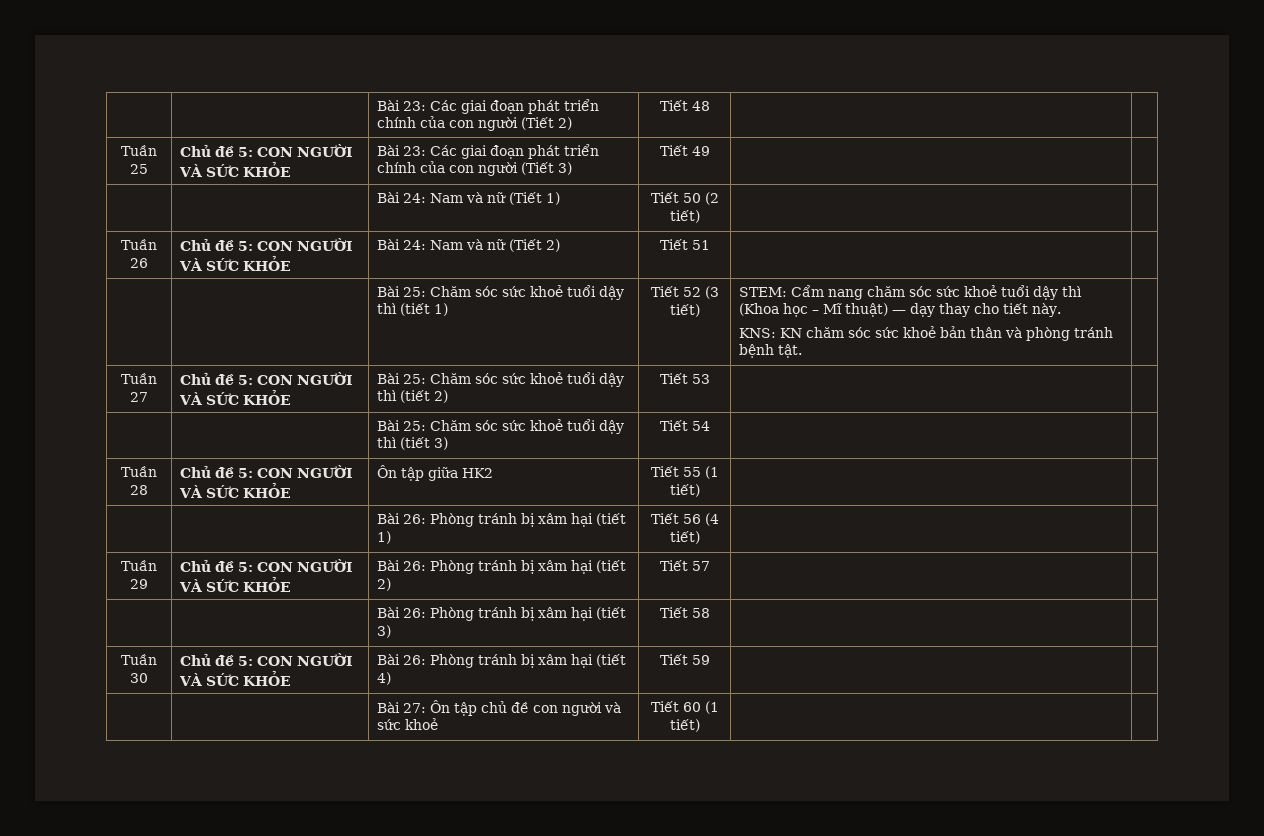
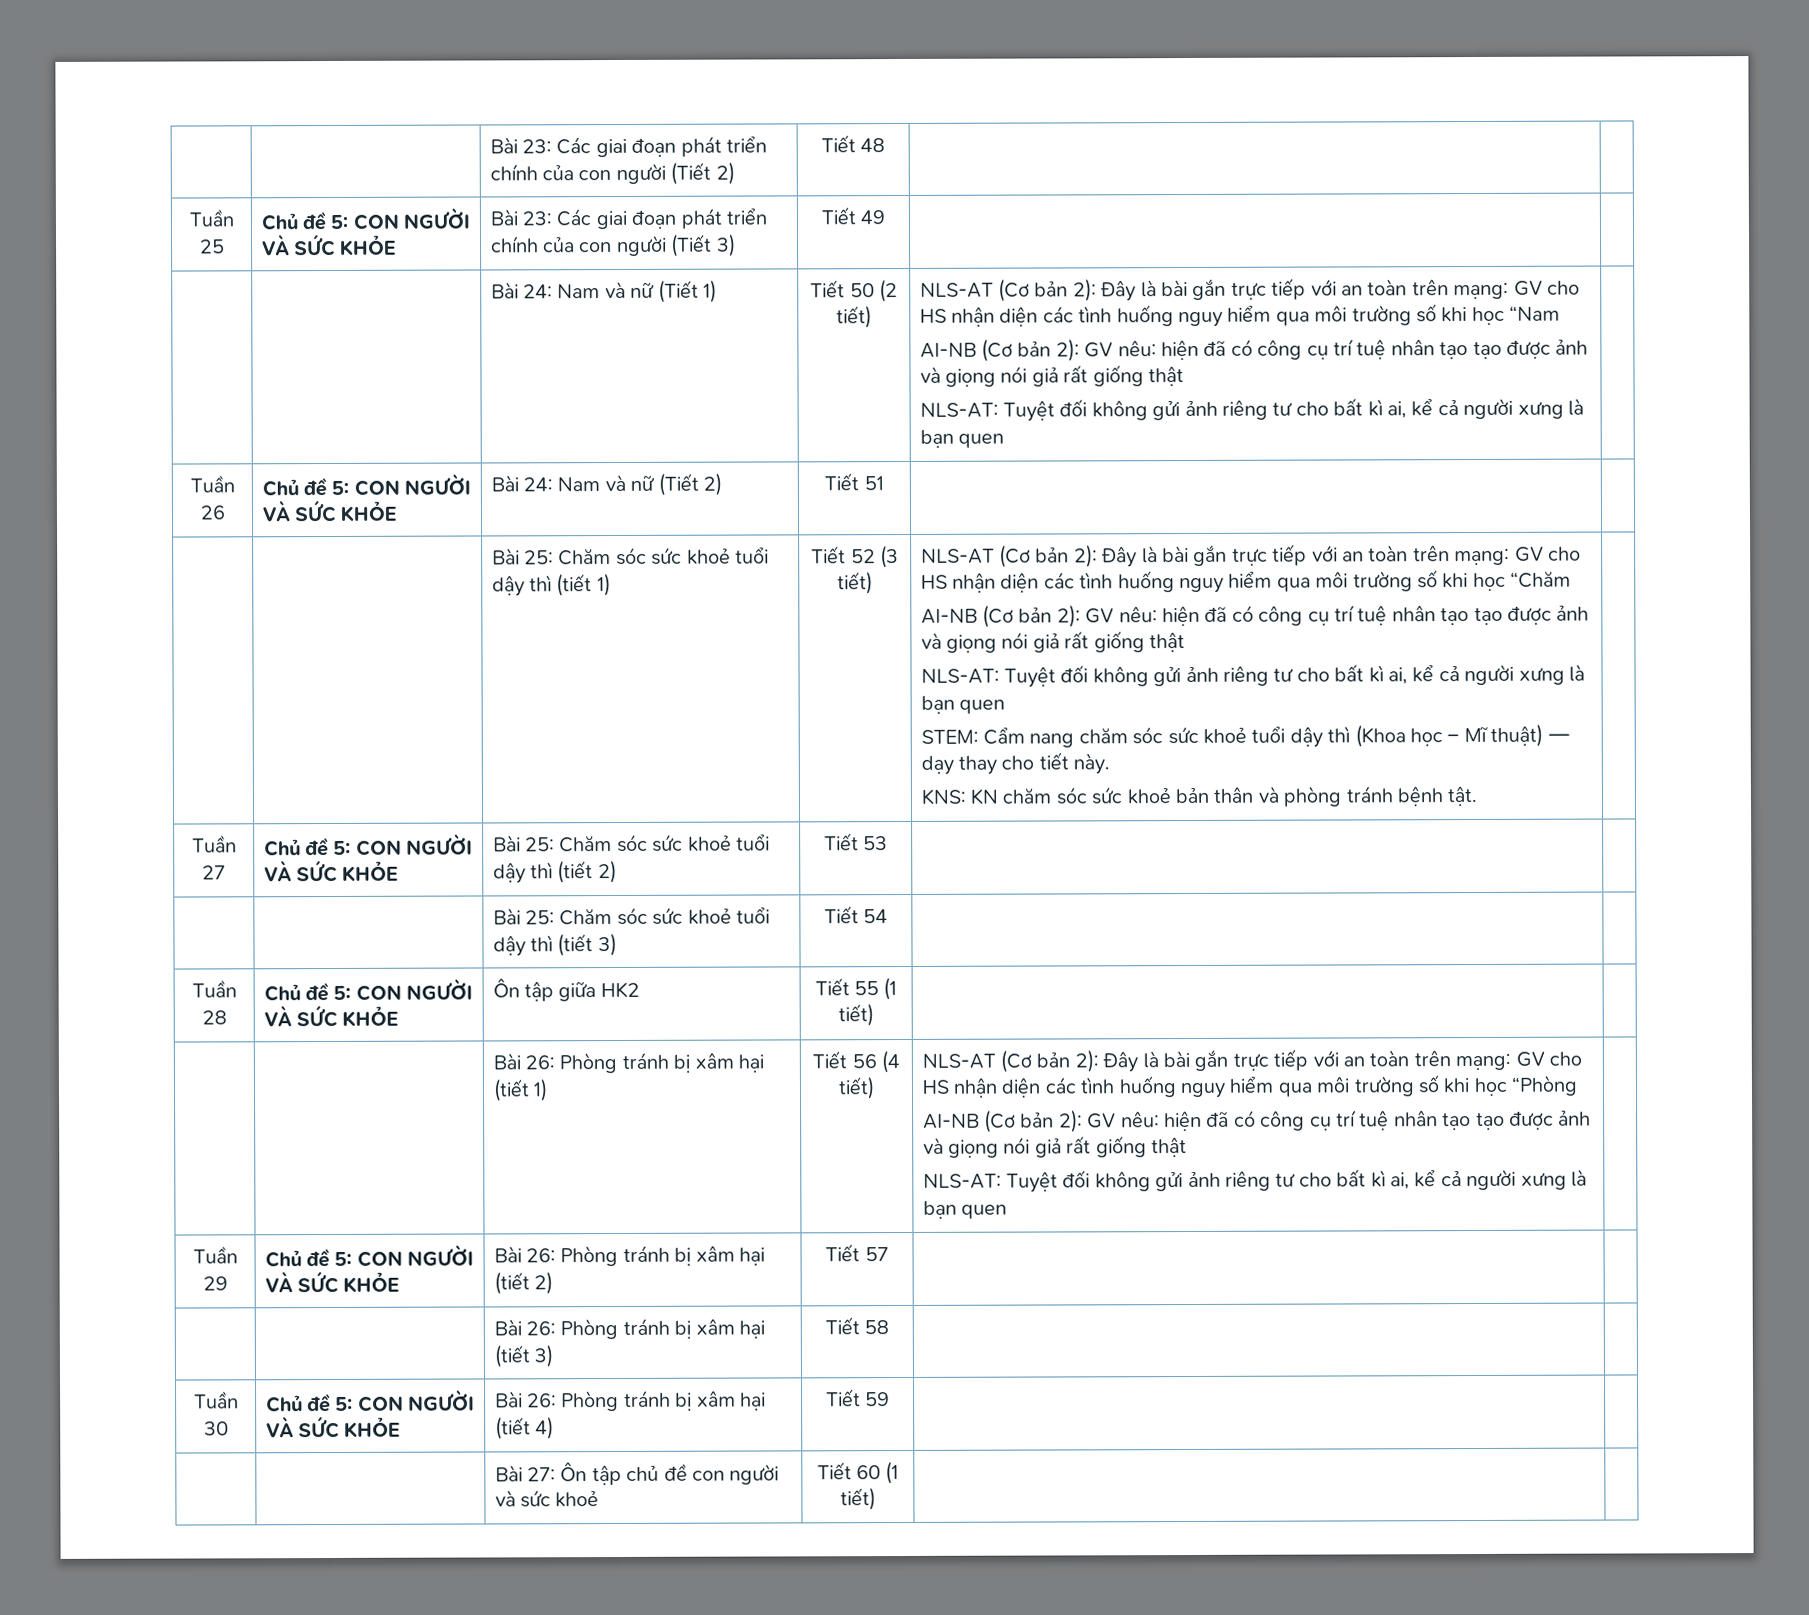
(700, 216) none -> [919,278,1581,302] [919,304,1561,328] [919,338,1589,362] [919,365,1185,387] [919,398,1585,422] [919,429,1005,448] NLS-AT (Cơ bản 2): Đây là bài gắn trực tiếp với an toàn trên mạng: GV cho HS nhận diện các tình huống nguy hiểm qua môi trường số khi học “Nam // AI-NB (Cơ bản 2): GV nêu: hiện đã có công cụ trí tuệ nhân tạo tạo được ảnh và giọng nói giả rất giống thật // NLS-AT: Tuyệt đối không gửi ảnh riêng tư cho bất kì ai, kể cả người xưng là bạn quen
(700, 310) none -> [920,544,1582,568] [920,570,1572,594] [920,604,1590,628] [920,631,1186,653] [920,664,1586,688] [920,695,1006,714] NLS-AT (Cơ bản 2): Đây là bài gắn trực tiếp với an toàn trên mạng: GV cho HS nhận diện các tình huống nguy hiểm qua môi trường số khi học “Chăm // AI-NB (Cơ bản 2): GV nêu: hiện đã có công cụ trí tuệ nhân tạo tạo được ảnh và giọng nói giả rất giống thật // NLS-AT: Tuyệt đối không gửi ảnh riêng tư cho bất kì ai, kể cả người xưng là bạn quen //
(700, 537) none -> [921,1049,1583,1073] [921,1075,1579,1099] [922,1109,1592,1133] [922,1136,1188,1158] [922,1169,1588,1193] [922,1200,1008,1219] NLS-AT (Cơ bản 2): Đây là bài gắn trực tiếp với an toàn trên mạng: GV cho HS nhận diện các tình huống nguy hiểm qua môi trường số khi học “Phòng // AI-NB (Cơ bản 2): GV nêu: hiện đã có công cụ trí tuệ nhân tạo tạo được ảnh và giọng nói giả rất giống thật // NLS-AT: Tuyệt đối không gửi ảnh riêng tư cho bất kì ai, kể cả người xưng là bạn quen

